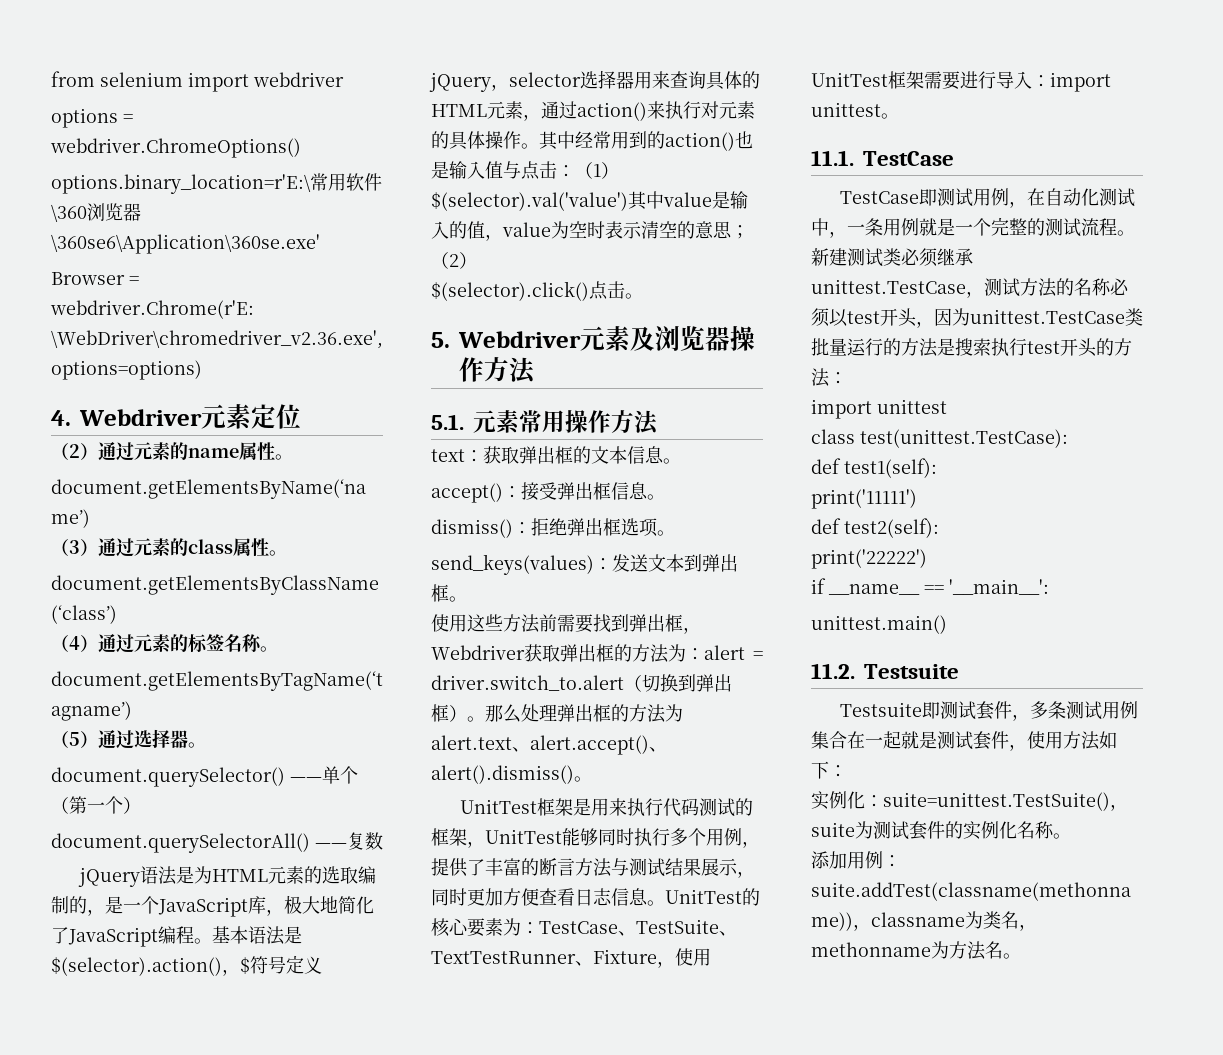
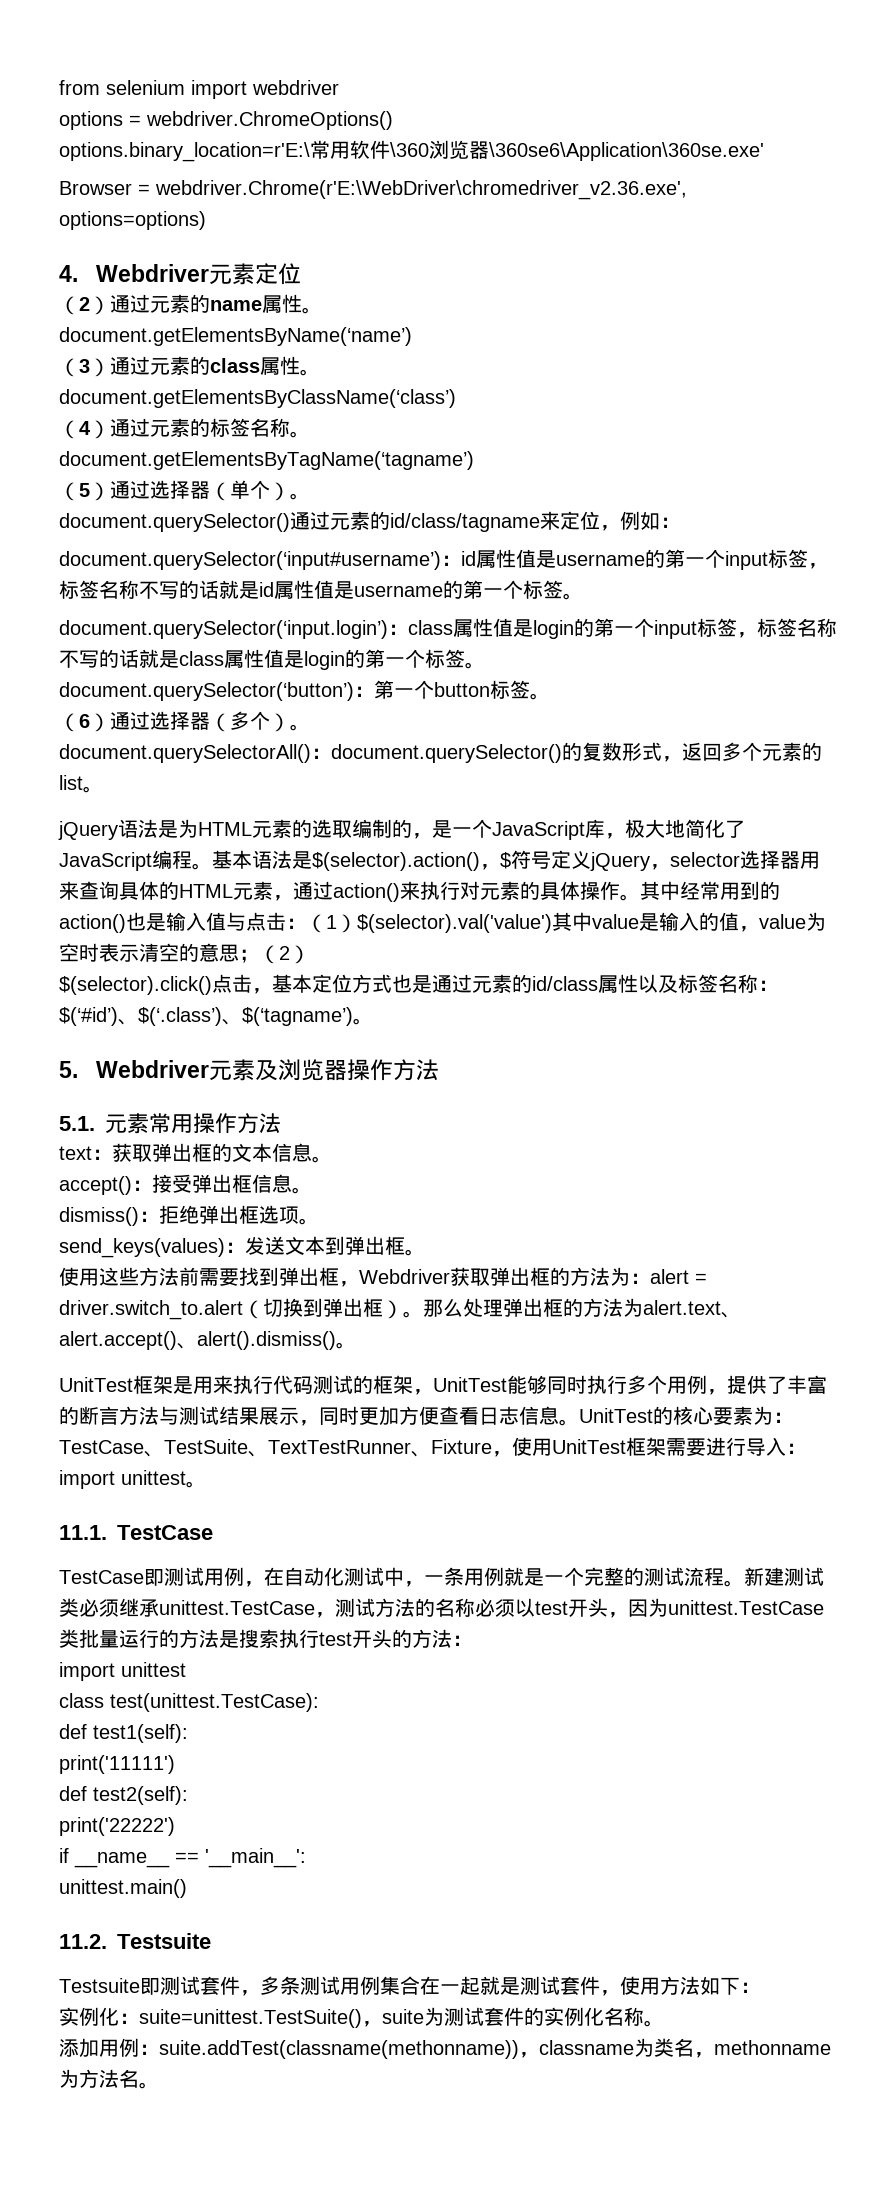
(188, 739) none -> [210,480,290,501] （单个）
[290,766,358,784] [51,796,141,814] ——单个（第一个） -> [290,511,680,532] [59,549,828,570] [59,580,583,600] [59,618,837,639] [59,649,485,670] [59,680,550,701] [59,711,310,732] 通过元素的id/class/tagname来定位，例如： // document.querySelector(‘input#username’)：id属性值是username的第一个input标签，标签名称不写的话就是id属性值是username的第一个标签。 // document.querySelector(‘input.login’)：class属性值是login的第一个input标签，标签名称不写的话就是class属性值是login的第一个标签。 // document.querySelector(‘button’)：第一个button标签。 // （6）通过选择器（多个）。
[315,843,347,848] —— -> [311,742,582,763] ：document.querySelector()的
(383, 841) none -> [622,742,822,762] [59,775,103,793] 形式，返回多个元素的list。
(625, 290) none -> [252,974,778,994] [59,1007,353,1026] ，基本定位方式也是通过元素的id/class属性以及标签名称：$(‘#id’)、$(‘.class’)、$(‘tagname’)

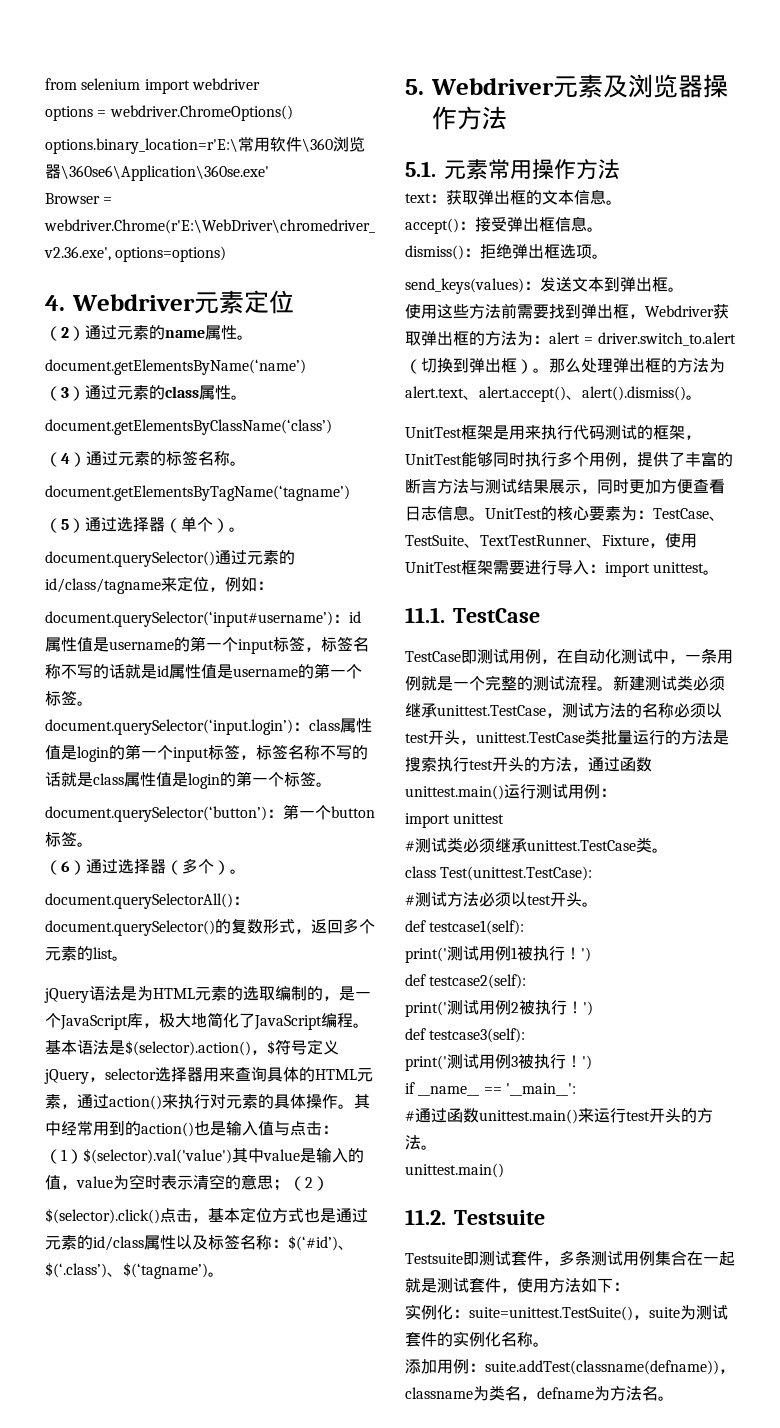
[628,1598,668,1617] 因为 -> (476, 742) none
[452,1635,472,1646] [59,1662,186,1681] [59,1693,319,1712] [59,1724,188,1743] [59,1755,175,1774] [59,1786,188,1805] [59,1817,175,1836] [59,1848,306,1868] ： // import unittest // class test(unittest.TestCase): // def test1(self): // print('11111') // def test2(self): // print('22222') // if __name__ == '__main__': -> [572,757,652,772] [405,784,616,800] [405,813,505,828] [405,837,668,853] [405,866,593,881] [405,892,598,907] [405,920,525,935] [405,946,591,963] [405,974,527,989] [405,1000,593,1017] [405,1028,526,1043] [405,1054,592,1071] [405,1082,576,1096] [405,1108,713,1124] [405,1135,437,1150] ，通过函数unittest.main()运行测试用例： // import unittest // #测试类必须继承unittest.TestCase类。 // class Test(unittest.TestCase): // #测试方法必须以test开头。 // def testcase1(self): // print('测试用例1被执行！') // def testcase2(self): // print('测试用例2被执行！') // def testcase3(self): // print('测试用例3被执行！') // if __name__ == '__main__': // #通过函数unittest.main()来运行test开头的方法。
[159,2040,519,2059] suite.addTest(classname(methonname)) -> [485,1360,719,1375] suite.addTest(classname(defname))
[714,2040,831,2055] methonname -> [537,1387,594,1399] defname

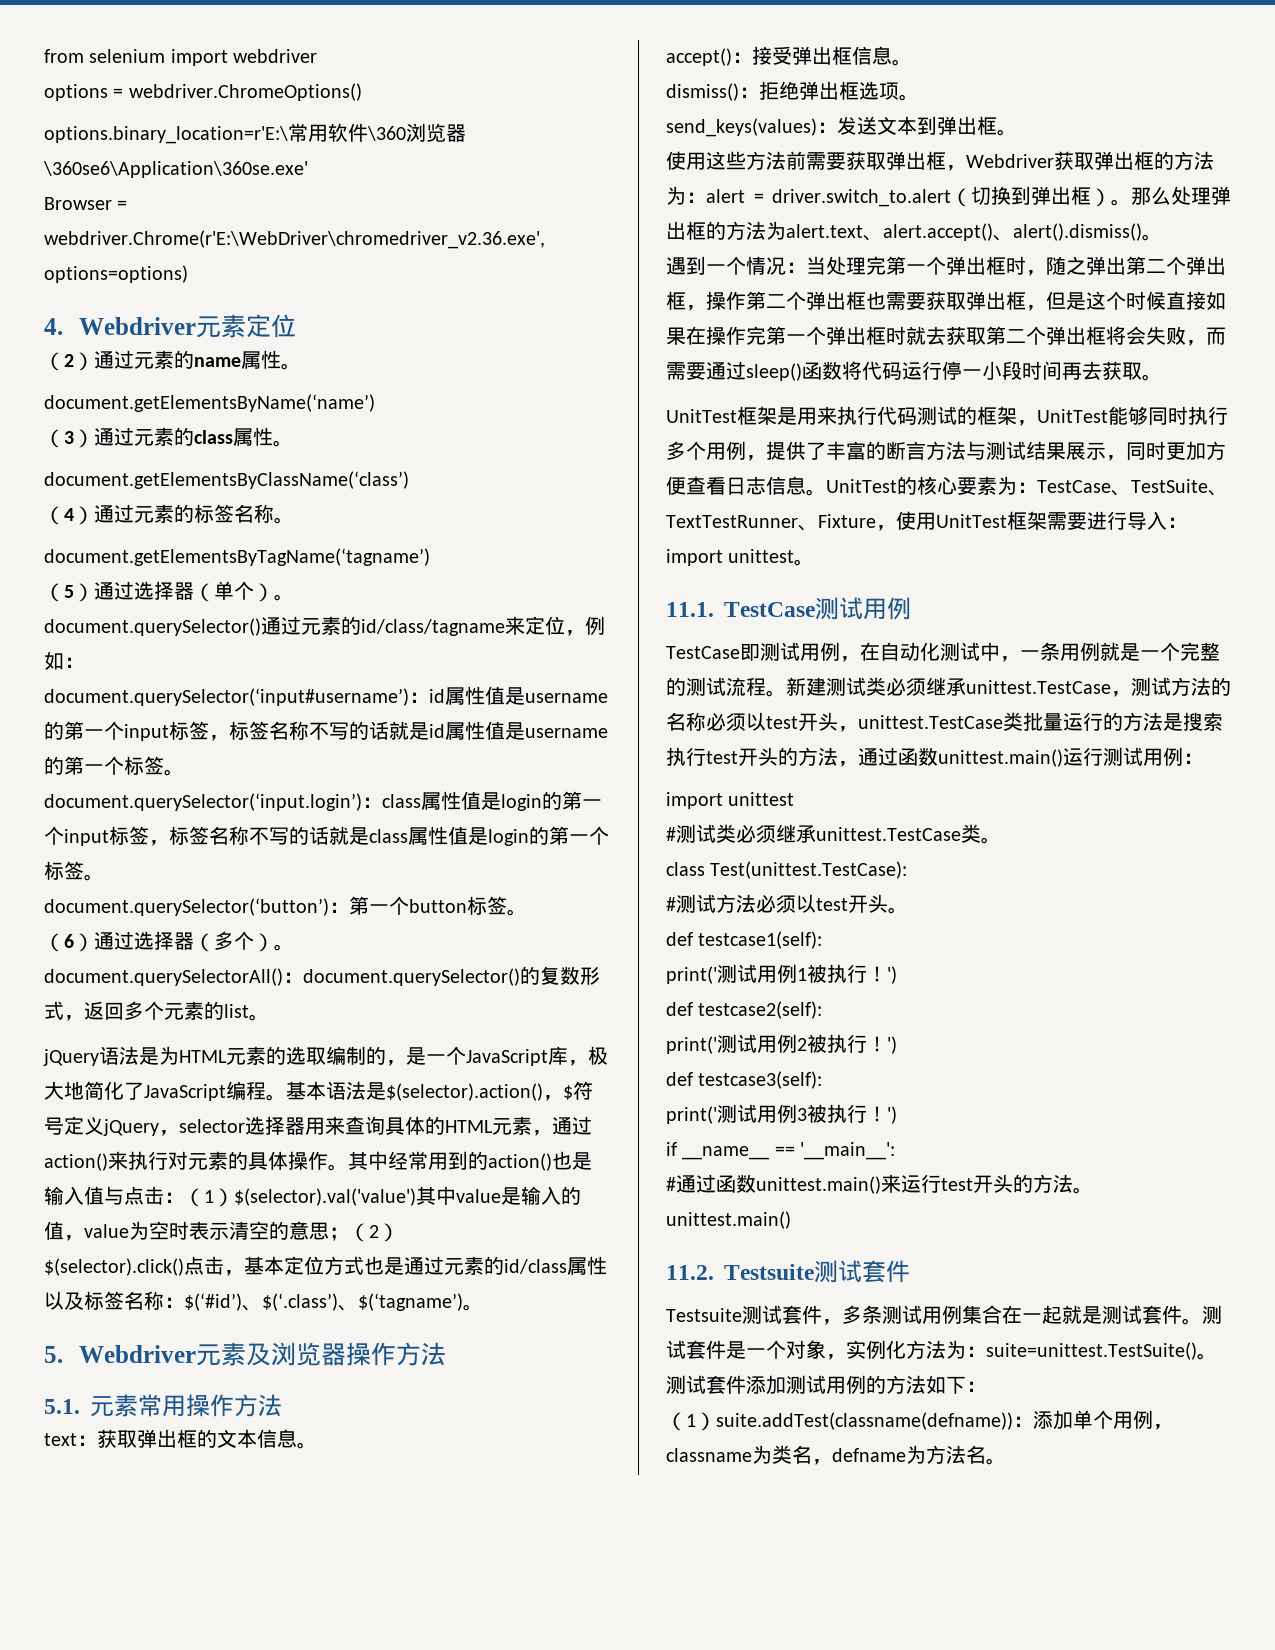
[549,304,581,319] 找到 -> [846,151,886,170] 获取
(702, 397) none -> [666,256,1226,276] [666,291,1226,311] [666,326,1226,346] [666,361,1162,381] // 遇到一个情况：当处理完第一个弹出框时，随之弹出第二个弹出框，操作第二个弹出框也需要获取弹出框，但是这个时候直接如果在操作完第一个弹出框时就去获取第二个弹出框将会失败，而需要通过sleep()函数将代码运行停一小段时间再去获取。
(540, 615) none -> [815,597,911,620] 测试用例
[405,1252,479,1266] // Testsuite即 -> [814,1260,910,1283] [666,1308,742,1322] 测试套件 // Testsuite
[501,1278,629,1293] [405,1304,728,1321] [405,1331,549,1347] [405,1359,719,1375] ，使用方法如下： // 实例化：suite=unittest.TestSuite()，suite为测试套件的实例化名称。 // 添加用例：suite.addTest(classname(defname)) -> [1182,1305,1222,1325] [666,1340,1217,1360] [666,1375,986,1395] [666,1410,1153,1431] 。测试套件是一个对象，实例化方法为：suite=unittest.TestSuite()。测试套件添加测试用例的方法如下： // （1）suite.addTest(classname(defname))：添加单个用例

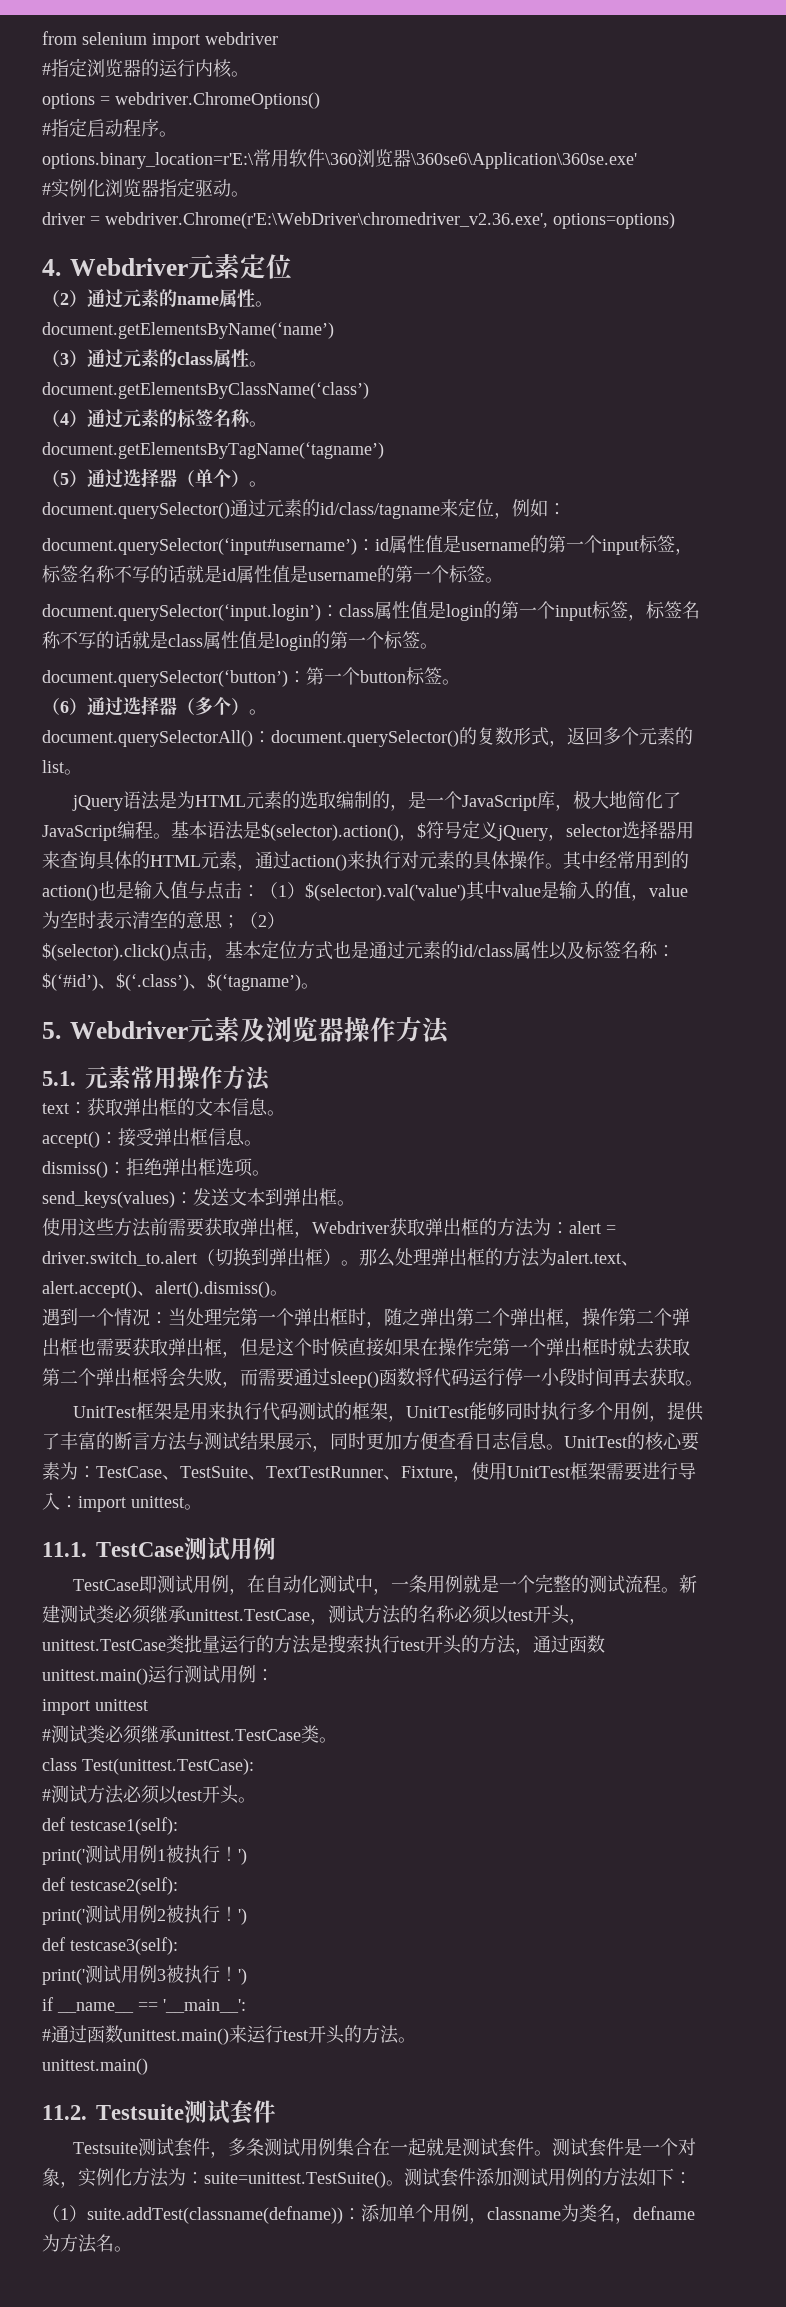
(318, 56) none -> [42,58,249,78] // #指定浏览器的运行内核。
(362, 92) none -> [42,118,177,137] // #指定启动程序。
[44,197,112,210] Browser -> [42,178,249,198] [42,212,85,225] #实例化浏览器指定驱动。 // driver

